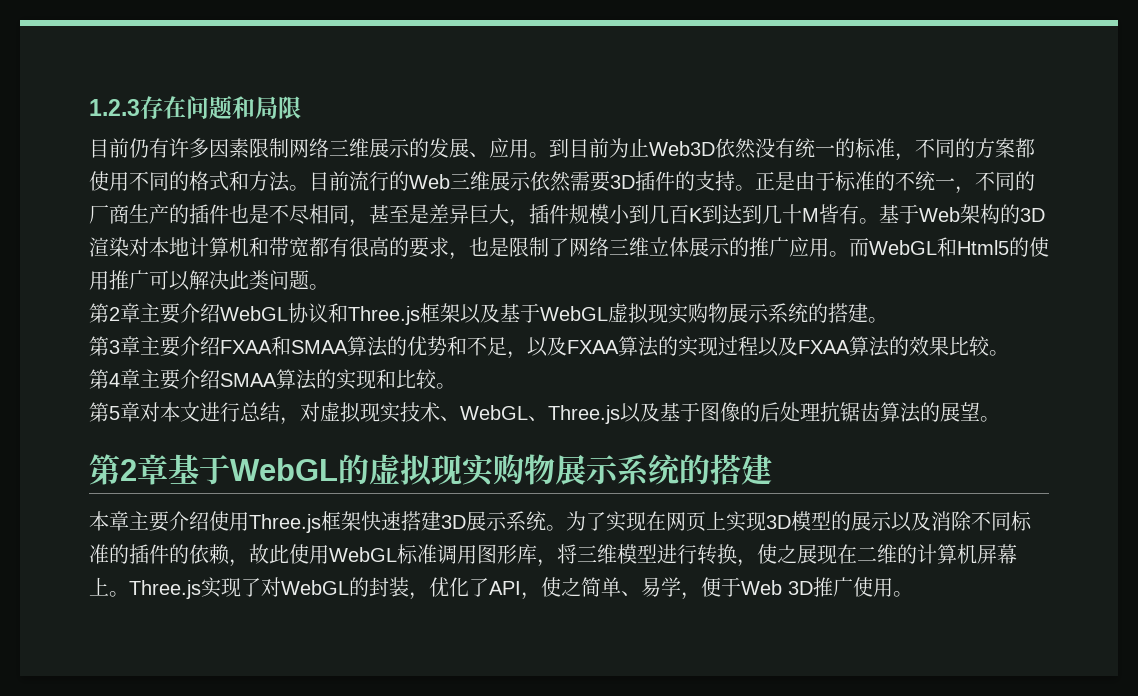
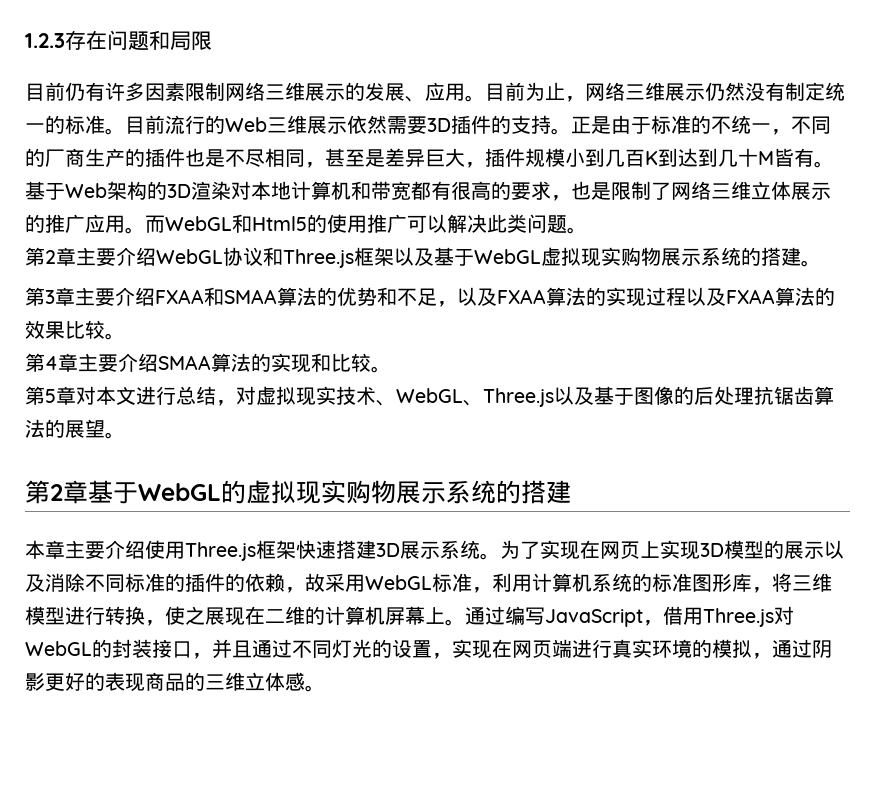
[549,138,569,158] 到 -> (485, 98) none
[649,138,1035,161] [89,171,290,192] Web3D依然没有统一的标准，不同的方案都使用不同的格式和方法 -> [565,82,845,102] [25,115,105,134] ，网络三维展示仍然没有制定统一的标准
[269,544,309,564] 此使 -> [325,573,345,592] 采
[437,544,477,564] 调用 -> [472,573,692,593] ，利用计算机系统的标准
[129,577,893,600] Three.js实现了对WebGL的封装，优化了API，使之简单、易学，便于Web 3D推广使用 -> [465,606,794,627] [25,639,832,659] [25,672,305,692] 通过编写JavaScript，借用Three.js对WebGL的封装接口，并且通过不同灯光的设置，实现在网页端进行真实环境的模拟，通过阴影更好的表现商品的三维立体感

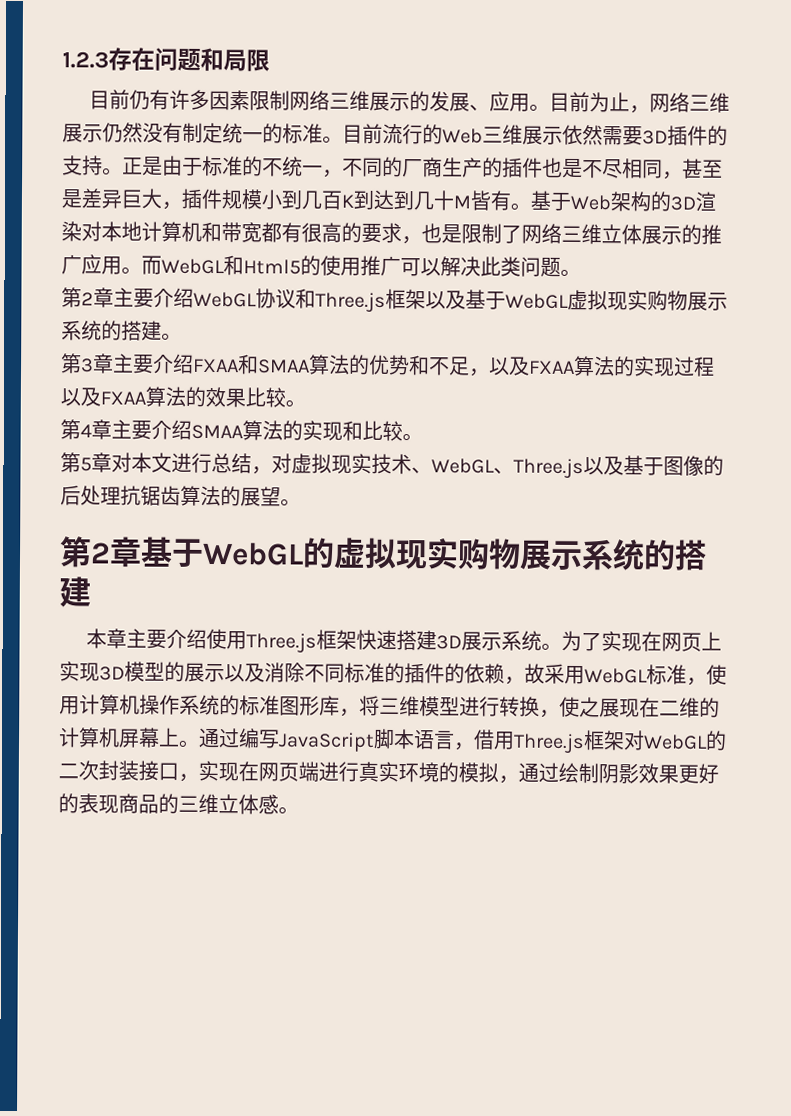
[492,573,512,592] 利 -> [706,664,727,685] 使
(592, 582) none -> [139,694,180,715] 操作
(643, 618) none -> [373,728,455,750] 脚本语言
(774, 617) none -> [583,730,625,751] 框架
(112, 648) none -> [58,760,99,781] 二次
[212,639,452,659] 并且通过不同灯光的设置， -> (199, 777) none
[812,640,832,658] [25,672,45,691] 阴影 -> [558,762,679,784] 绘制阴影效果

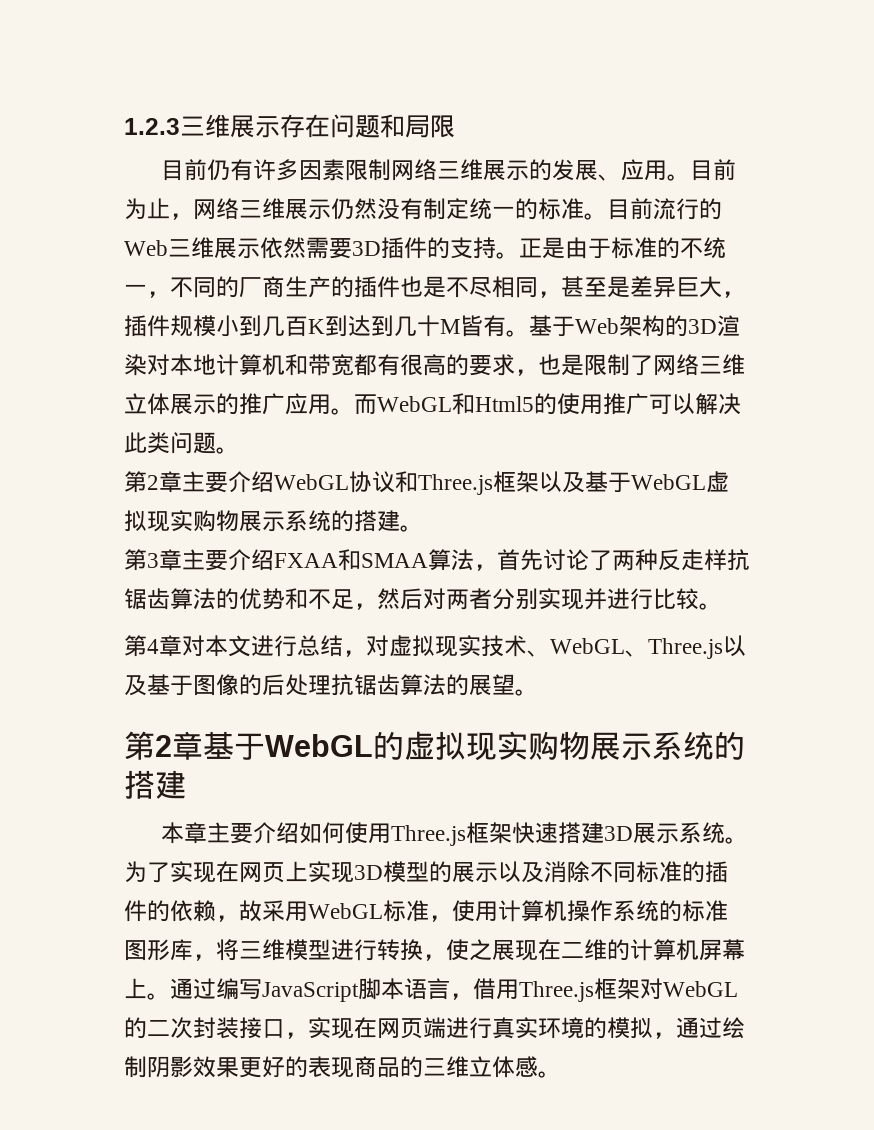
(109, 60) none -> [180,114,280,138] 三维展示
[348,354,715,377] [60,386,306,408] [60,419,423,442] [60,452,92,473] 的优势和不足，以及FXAA算法的实现过程以及FXAA算法的效果比较。 // 第4章主要介绍SMAA算法的实现和比较。 // 第5 -> [474,549,750,571] [124,588,722,610] [124,635,159,657] ，首先讨论了两种反走样抗锯齿算法的优势和不足，然后对两者分别实现并进行比较。 // 第4
(208, 638) none -> [299,822,346,844] 如何

